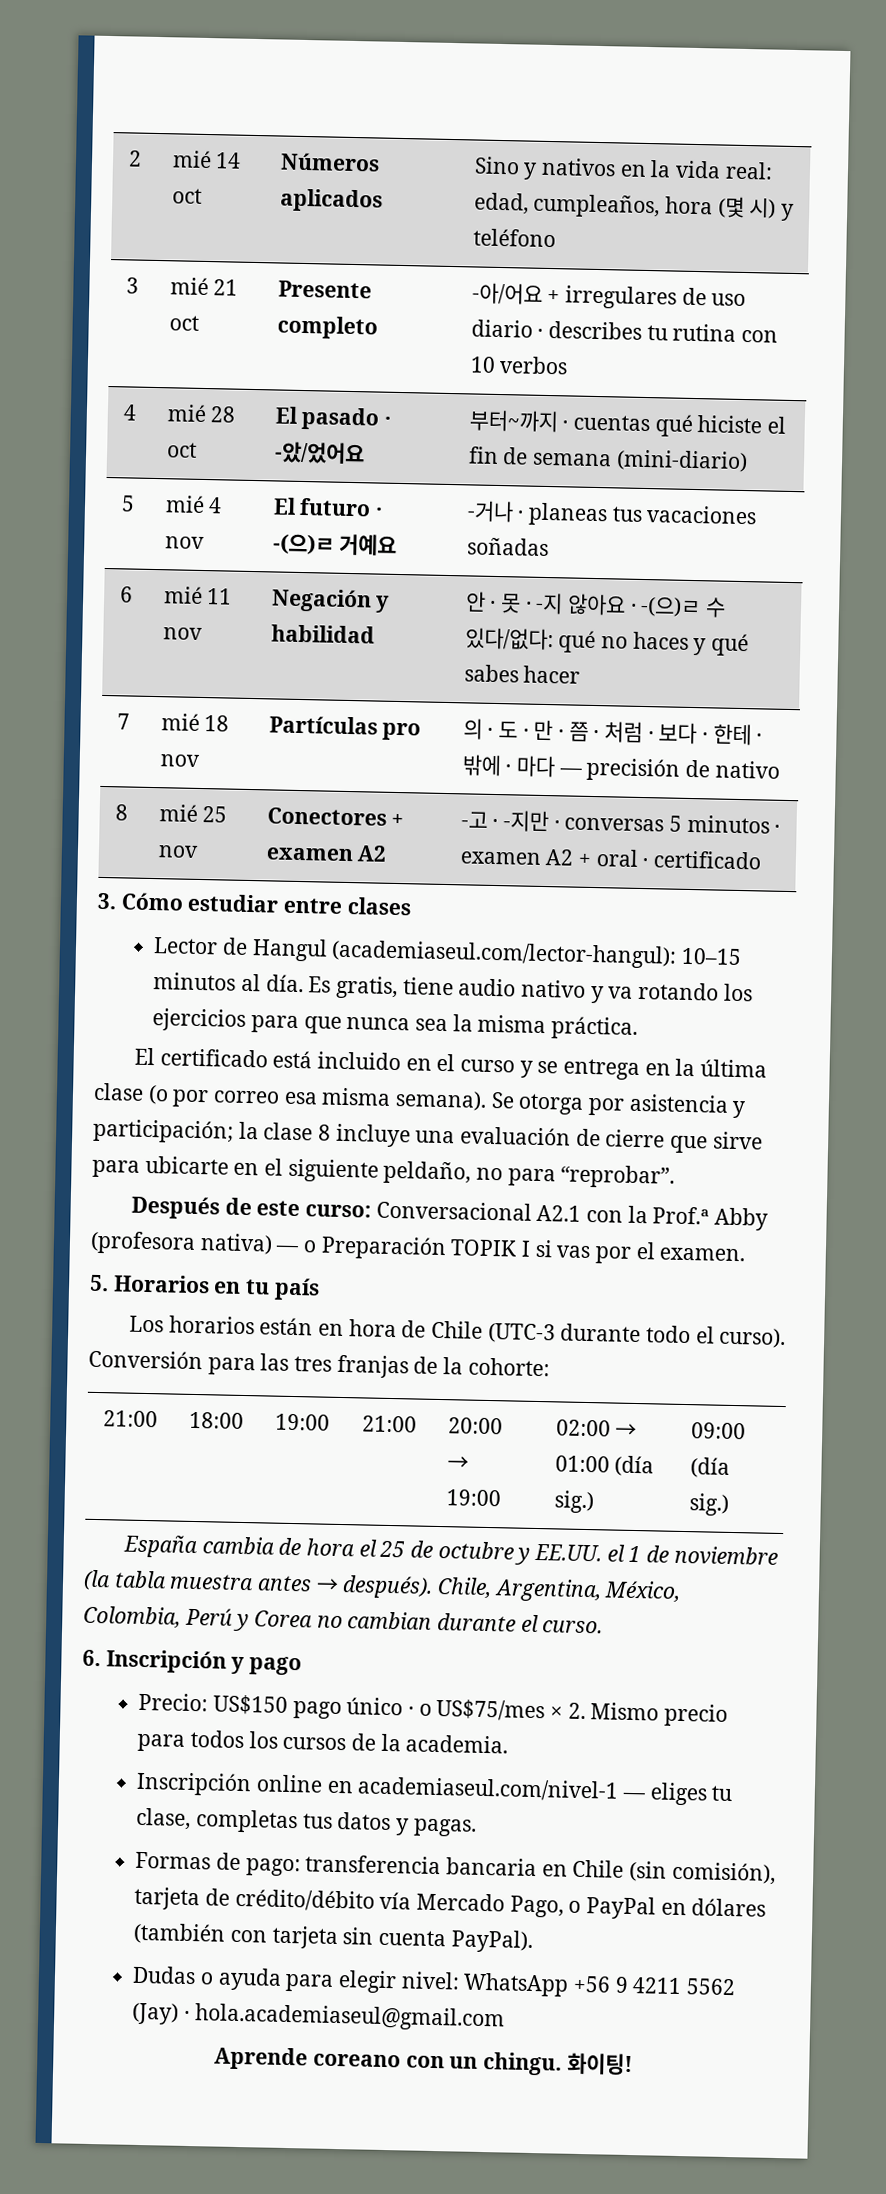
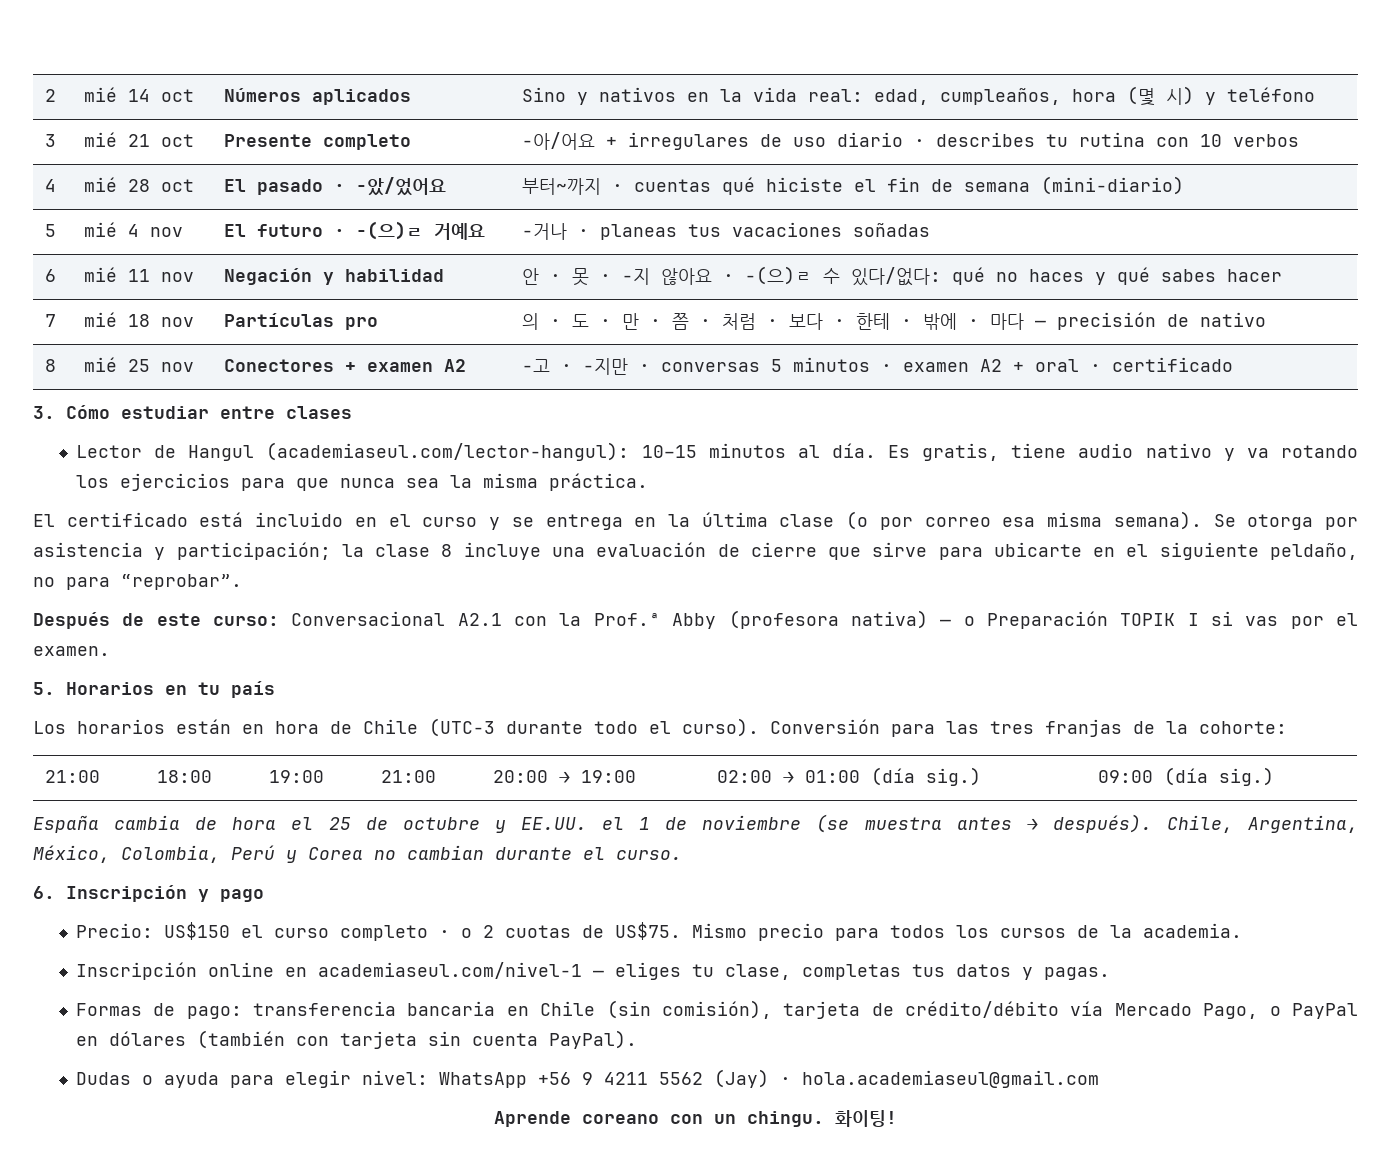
[83,1569,167,1591] (la tabla -> [816,814,850,833] (se
[292,1697,586,1722] pago único · o US$75/mes × 2. -> [240,922,681,941] el curso completo · o 2 cuotas de US$75.

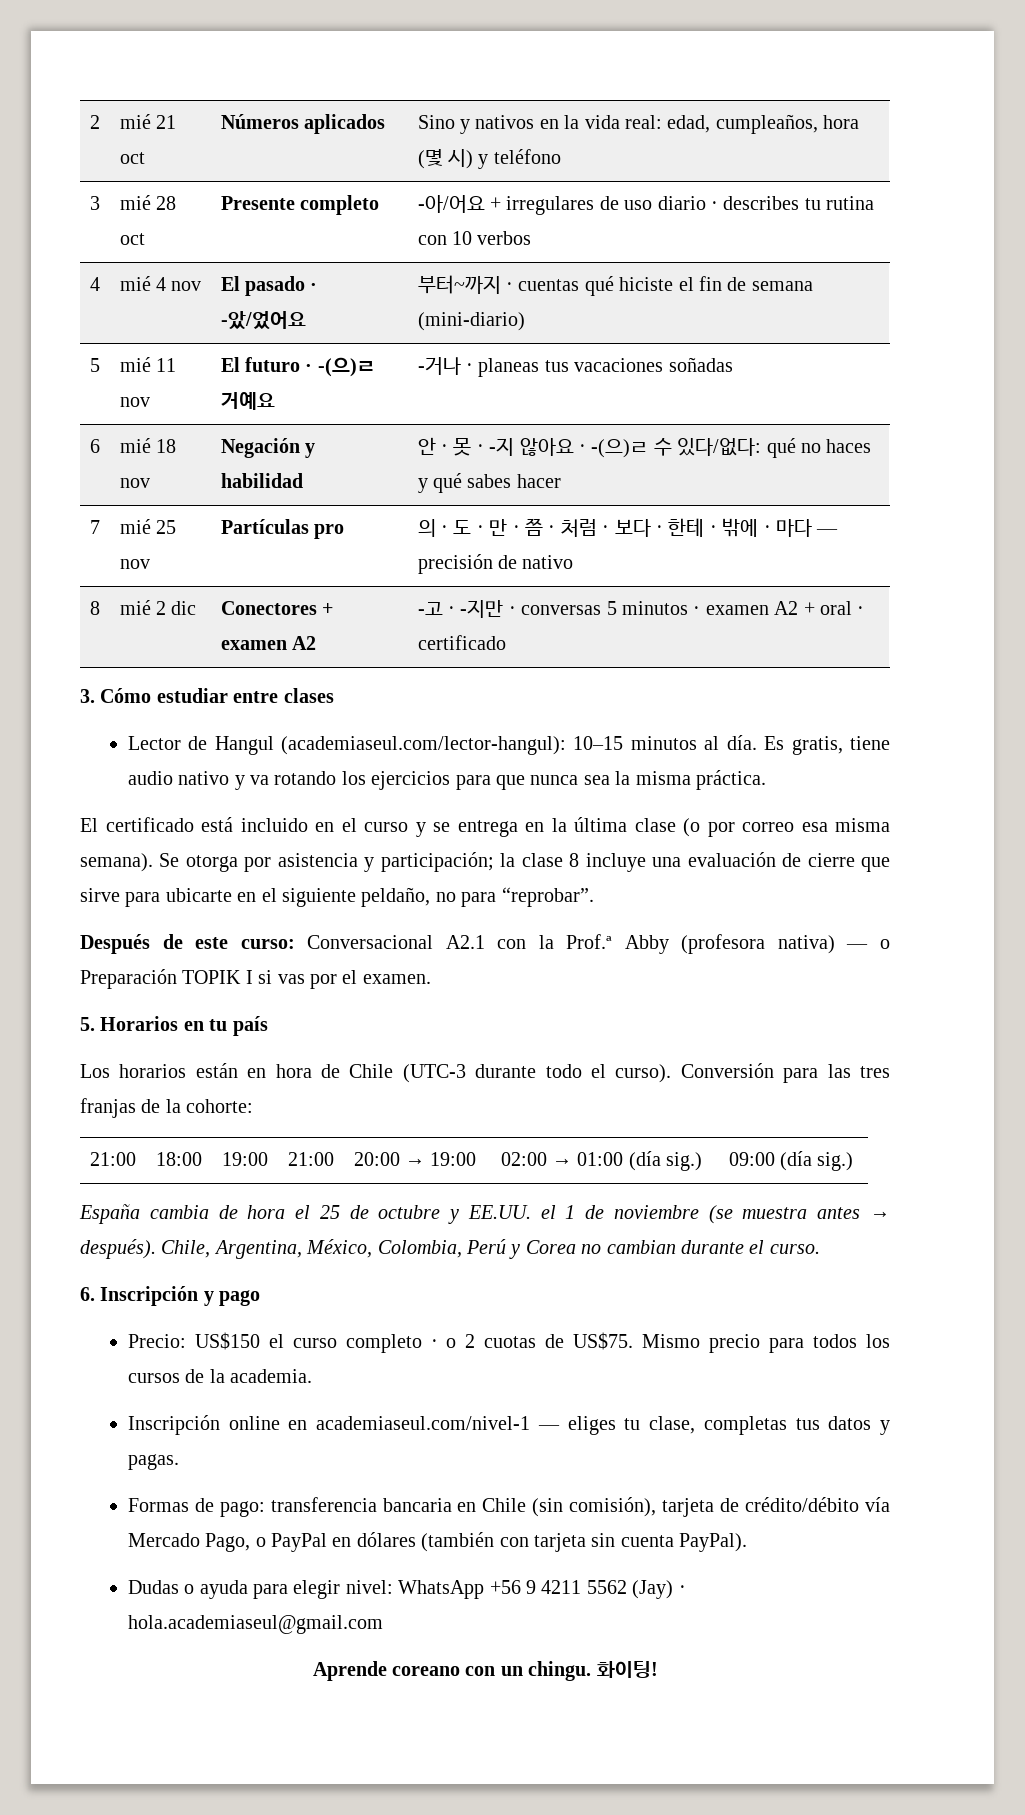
[127,89,150,102] 14 -> [156,115,177,129] 21
[127,134,150,147] 21 -> [156,196,177,210] 28
[127,179,194,192] 28 oct -> [156,277,202,291] 4 nov
[127,224,139,237] 4 -> [156,358,177,372] 11
[127,269,150,282] 11 -> [156,439,177,453] 18
[127,314,150,327] 18 -> [156,520,177,534] 25
[127,359,194,372] 25 nov -> [156,601,197,615] 2 dic

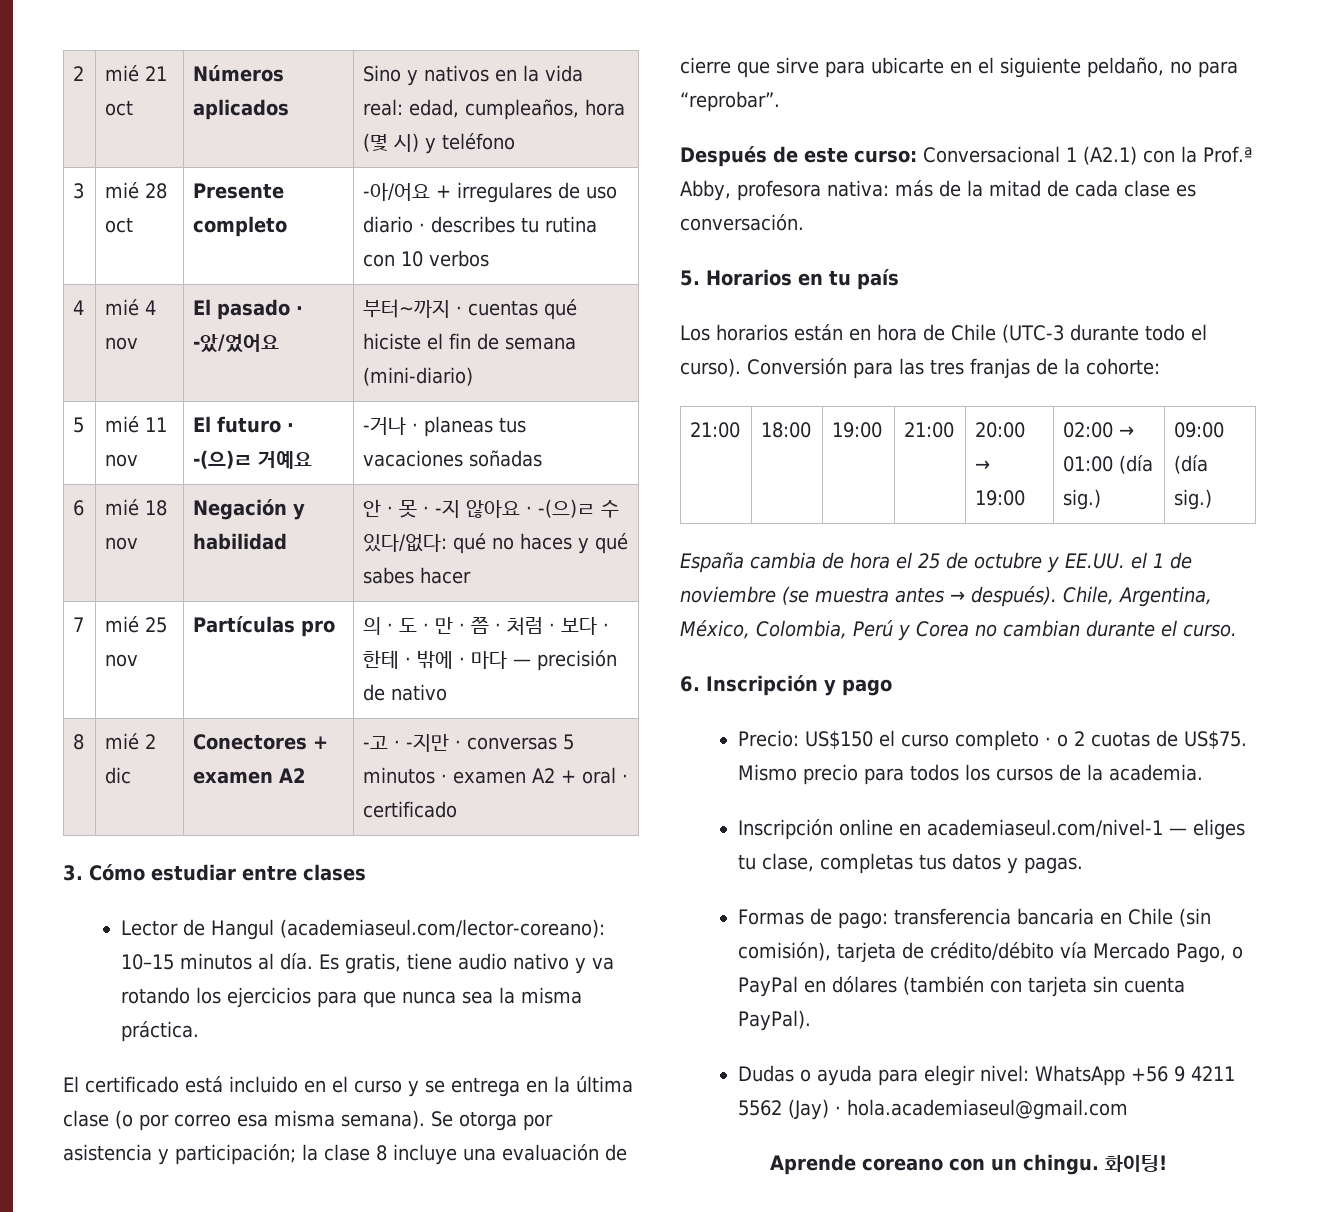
[281,736,567,755] (academiaseul.com/lector-hangul): -> [279,919,605,938] (academiaseul.com/lector-coreano):
[445,935,485,949] A2.1 -> [1066,146,1137,165] 1 (A2.1)
[624,934,891,954] [80,969,431,989] Abby (profesora nativa) — o Preparación TOPIK I si vas por el examen. -> [680,180,1196,201] [680,214,804,231] Abby, profesora nativa: más de la mitad de cada clase es conversación.

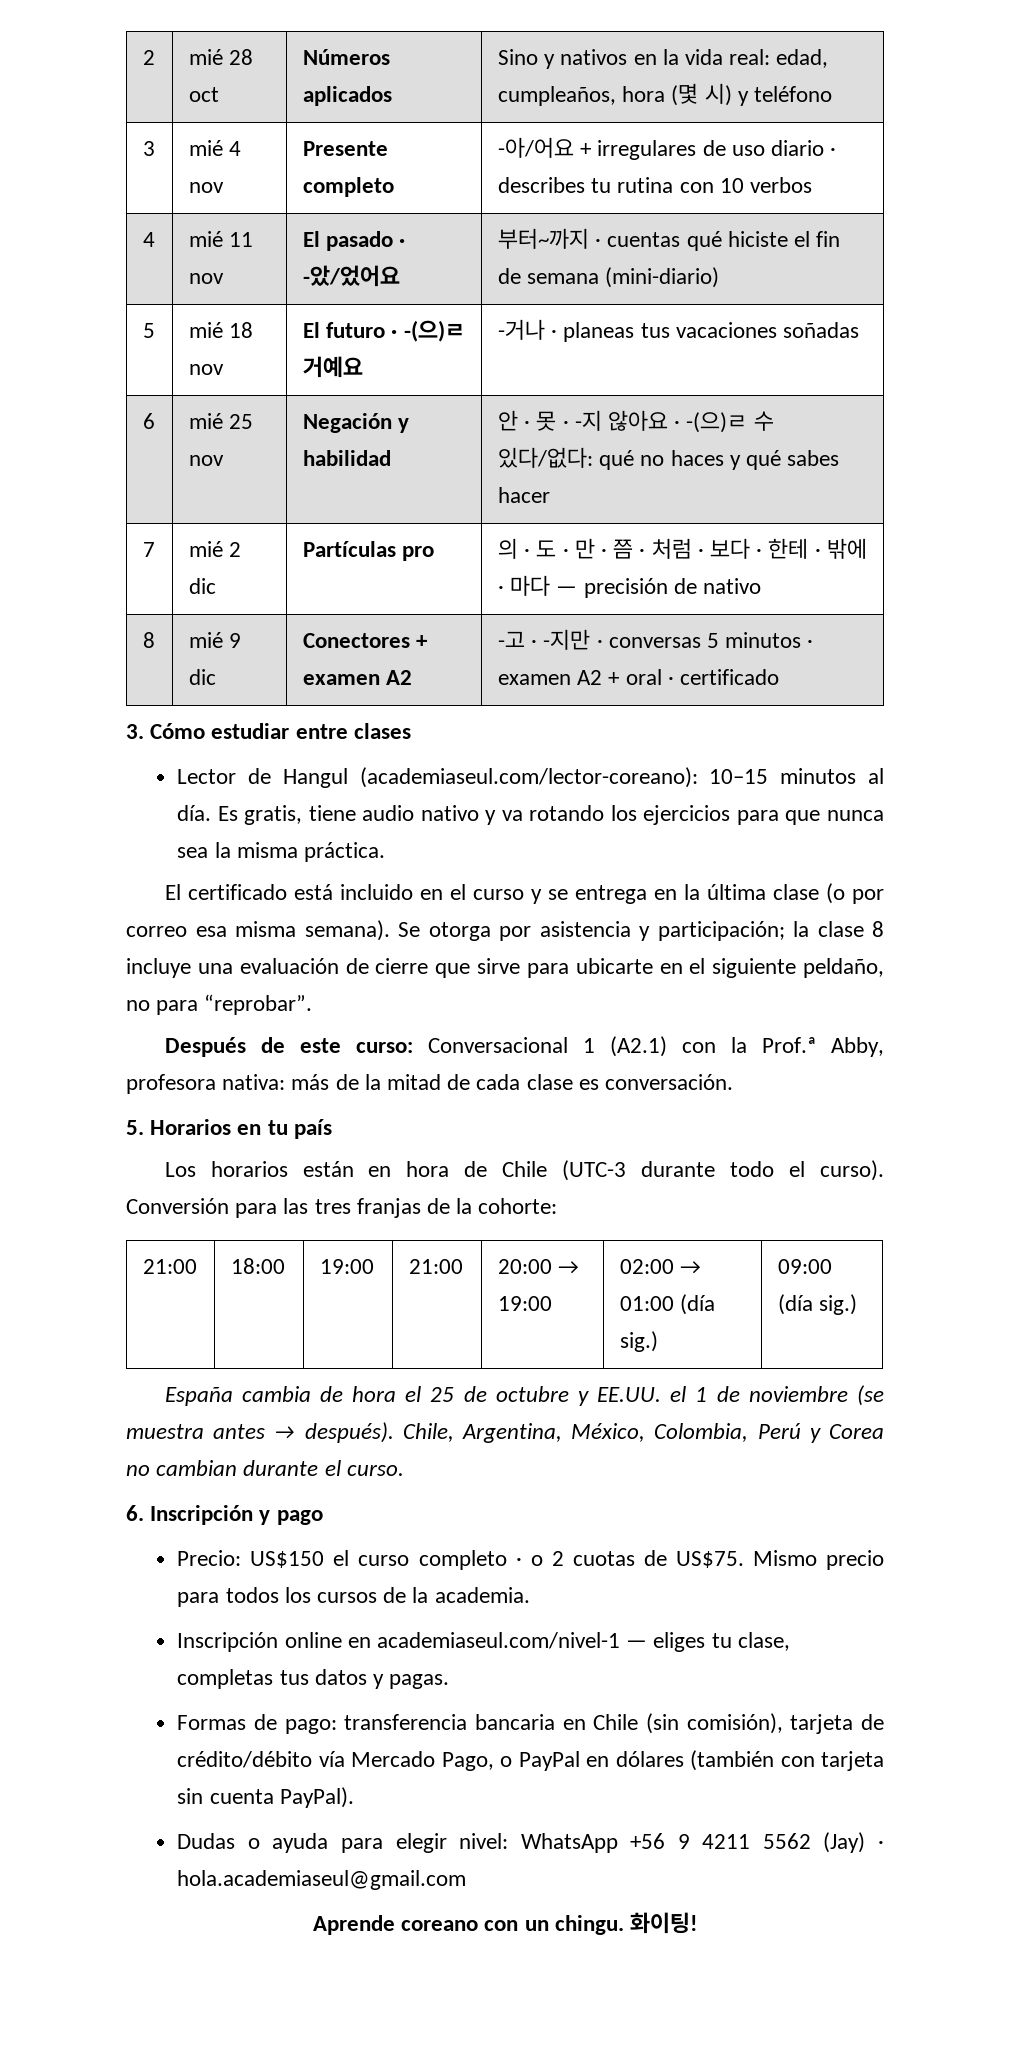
[145,66,168,81] 21 -> [229,49,254,65] 28
[145,183,168,199] [105,217,134,233] 28 oct -> [229,141,242,156] [188,182,224,193] 4 nov
[145,300,157,315] 4 -> [229,232,254,247] 11
[145,417,168,432] 11 -> [229,322,254,338] 18
[145,500,168,516] 18 -> [229,414,254,429] 25
[145,617,168,633] [105,654,139,667] 25 nov -> [229,542,242,557] [188,578,216,594] 2 dic
[145,734,157,749] 2 -> [229,633,242,648] 9

